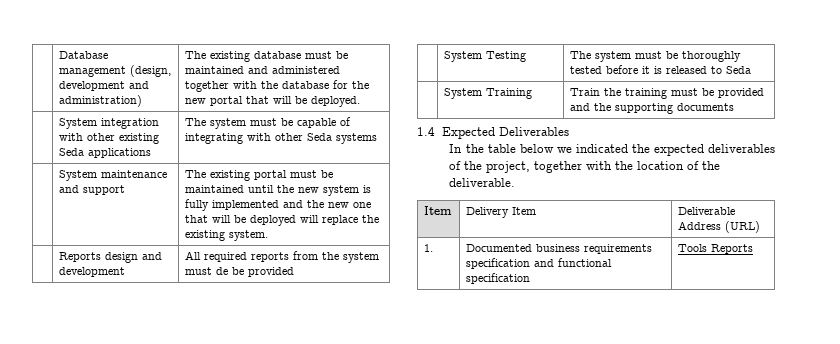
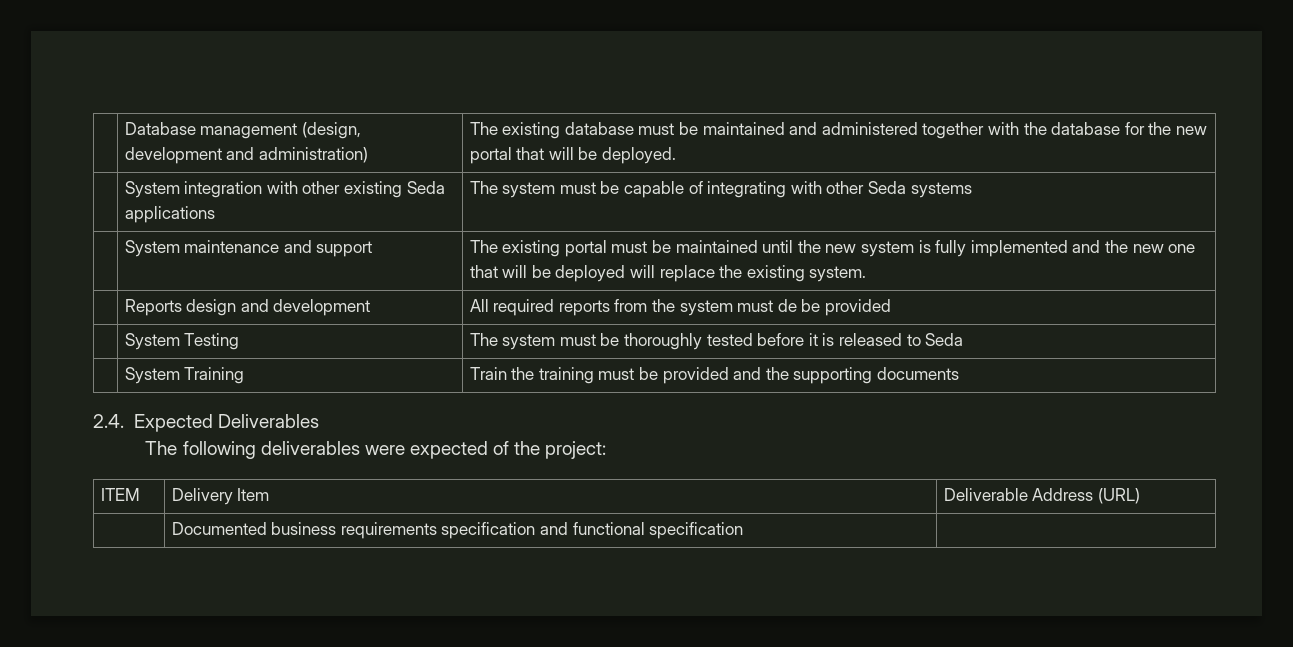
[417,127,435,136] 1.4 -> [93,414,124,428] 2.4.
[449,144,775,156] [449,161,721,173] [449,178,516,187] [423,206,452,215] In the table below we indicated the expected deliverables of the project, together with the location of the deliverable. // Item -> [145,441,607,459] [100,488,140,501] The following deliverables were expected of the project: // ITEM
[423,244,433,252] 1. -> (1140, 496) none
[677,244,753,254] Tools Reports -> (744, 530) none

